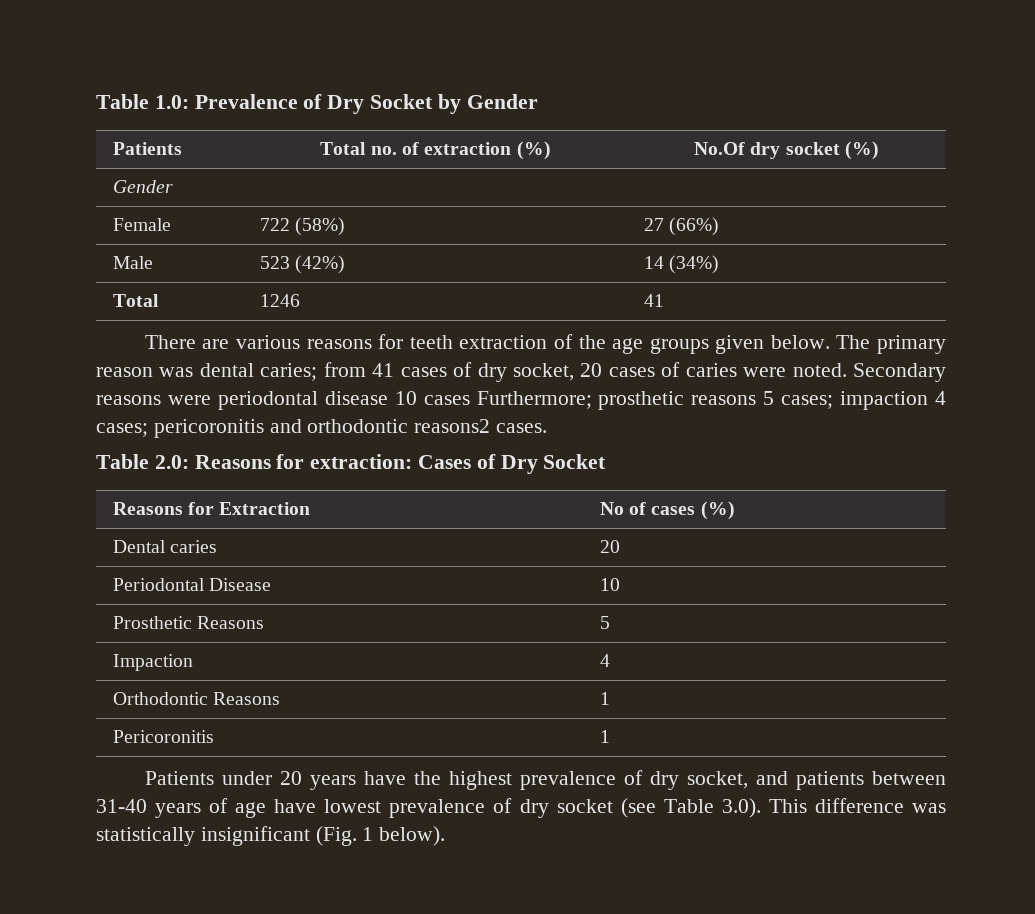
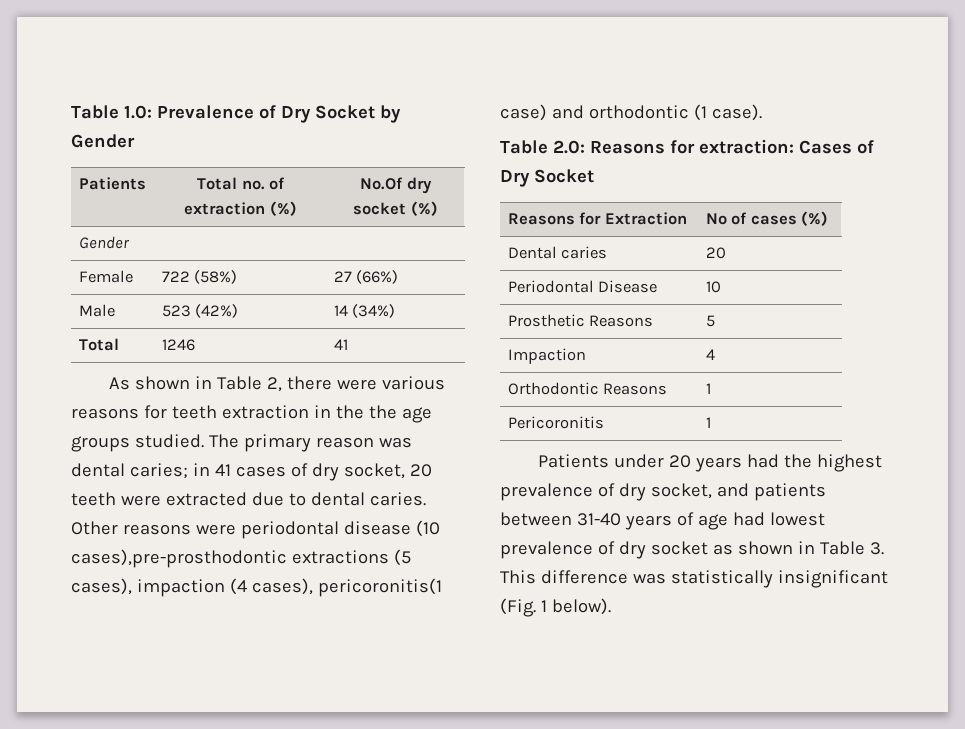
[144,335,230,349] There are -> [108,376,377,392] As shown in Table 2, there were
[553,334,573,349] of -> [313,405,364,419] in the
[715,335,830,354] given below. -> [134,434,204,448] studied.
[323,362,366,377] from -> [192,463,210,476] in
[608,362,946,382] [96,391,946,410] [96,419,548,438] cases of caries were noted. Secondary reasons were periodontal disease 10 cases Furthermore; prosthetic reasons 5 cases; impaction 4 cases; pericoronitis and orthodontic reasons2 cases. -> [71,492,426,506] [71,520,440,539] [71,549,411,568] [71,578,442,597] [500,104,762,121] teeth were extracted due to dental caries. Other reasons were periodontal disease (10 cases),pre-prosthodontic extractions (5 cases), impaction (4 cases), pericoronitis(1 case) and orthodontic (1 case).
[363,771,406,785] have -> [746,454,779,468] had
[274,799,317,813] have -> [732,512,765,526] had
[620,798,761,818] (see Table 3.0). -> [712,541,884,555] as shown in Table 3.

